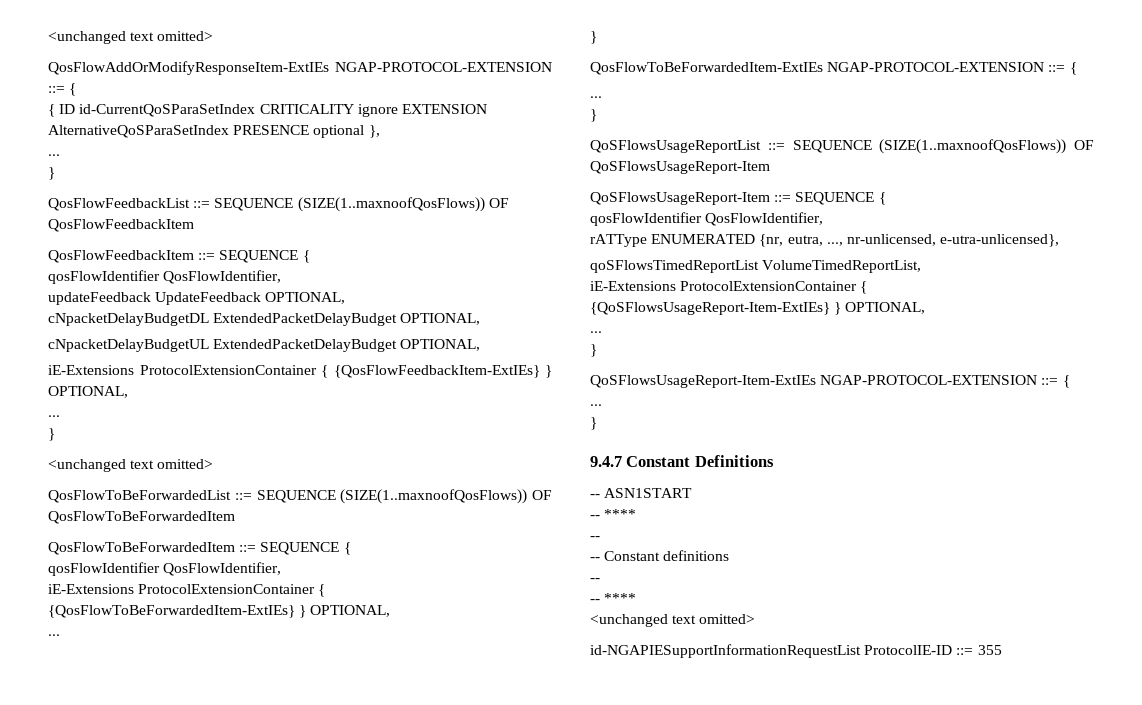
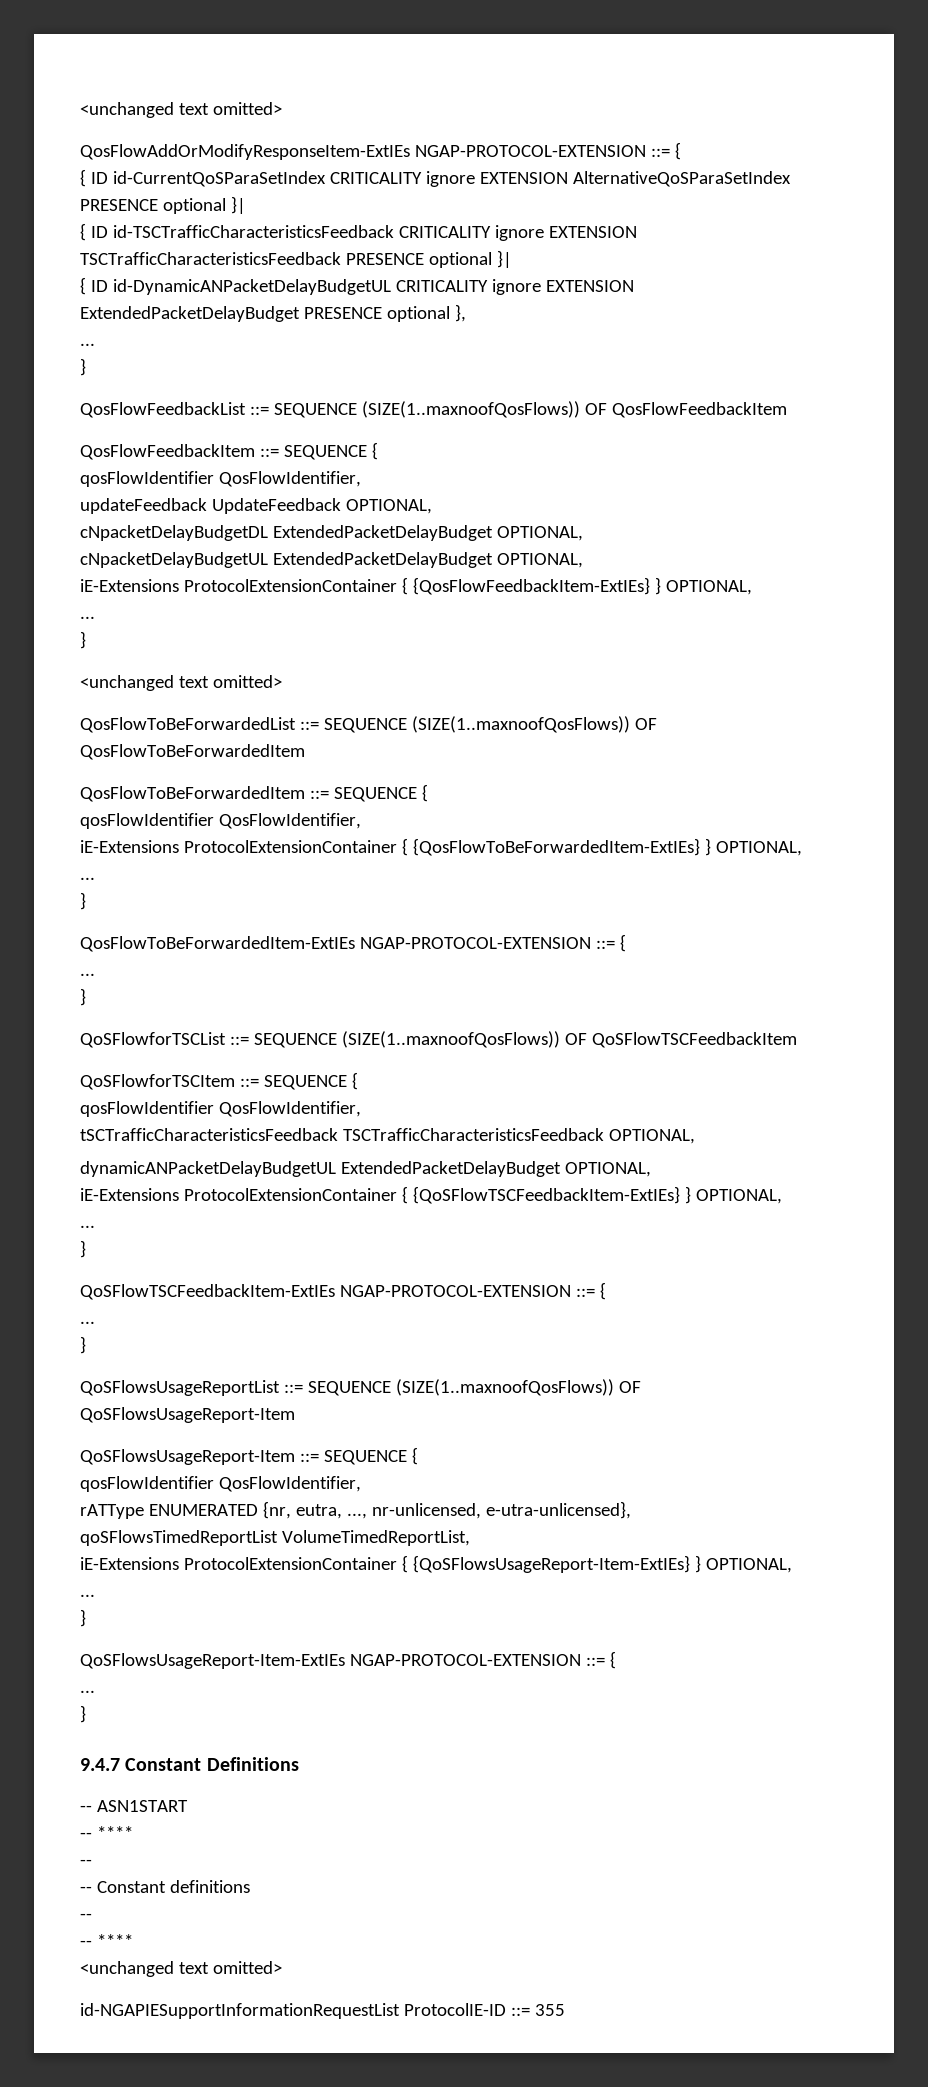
(365, 131) none -> [230,196,246,214] [80,223,637,241] [80,250,512,268] [80,277,634,295] [80,306,450,322] }| // { ID id-TSCTrafficCharacteristicsFeedback CRITICALITY ignore EXTENSION TSCTrafficCharacteristicsFeedback PRESENCE optional }| // { ID id-DynamicANPacketDelayBudgetUL CRITICALITY ignore EXTENSION ExtendedPacketDelayBudget PRESENCE optional
(597, 115) none -> [80,1031,797,1048] [80,1072,358,1090] [80,1101,361,1117] [80,1128,695,1144] [80,1161,651,1177] [80,1186,782,1204] [80,1225,95,1228] [80,1240,86,1258] [80,1282,606,1300] [80,1321,95,1324] [80,1336,86,1354] // QoSFlowforTSCList ::= SEQUENCE (SIZE(1..maxnoofQosFlows)) OF QoSFlowTSCFeedbackItem // QoSFlowforTSCItem ::= SEQUENCE { // qosFlowIdentifier QosFlowIdentifier, // tSCTrafficCharacteristicsFeedback TSCTrafficCharacteristicsFeedback OPTIONAL, // dynamicANPacketDelayBudgetUL ExtendedPacketDelayBudget OPTIONAL, // iE-Extensions ProtocolExtensionContainer { {QoSFlowTSCFeedbackItem-ExtIEs} } OPTIONAL, // ... // } // QoSFlowTSCFeedbackItem-ExtIEs NGAP-PROTOCOL-EXTENSION ::= { // ... // }

